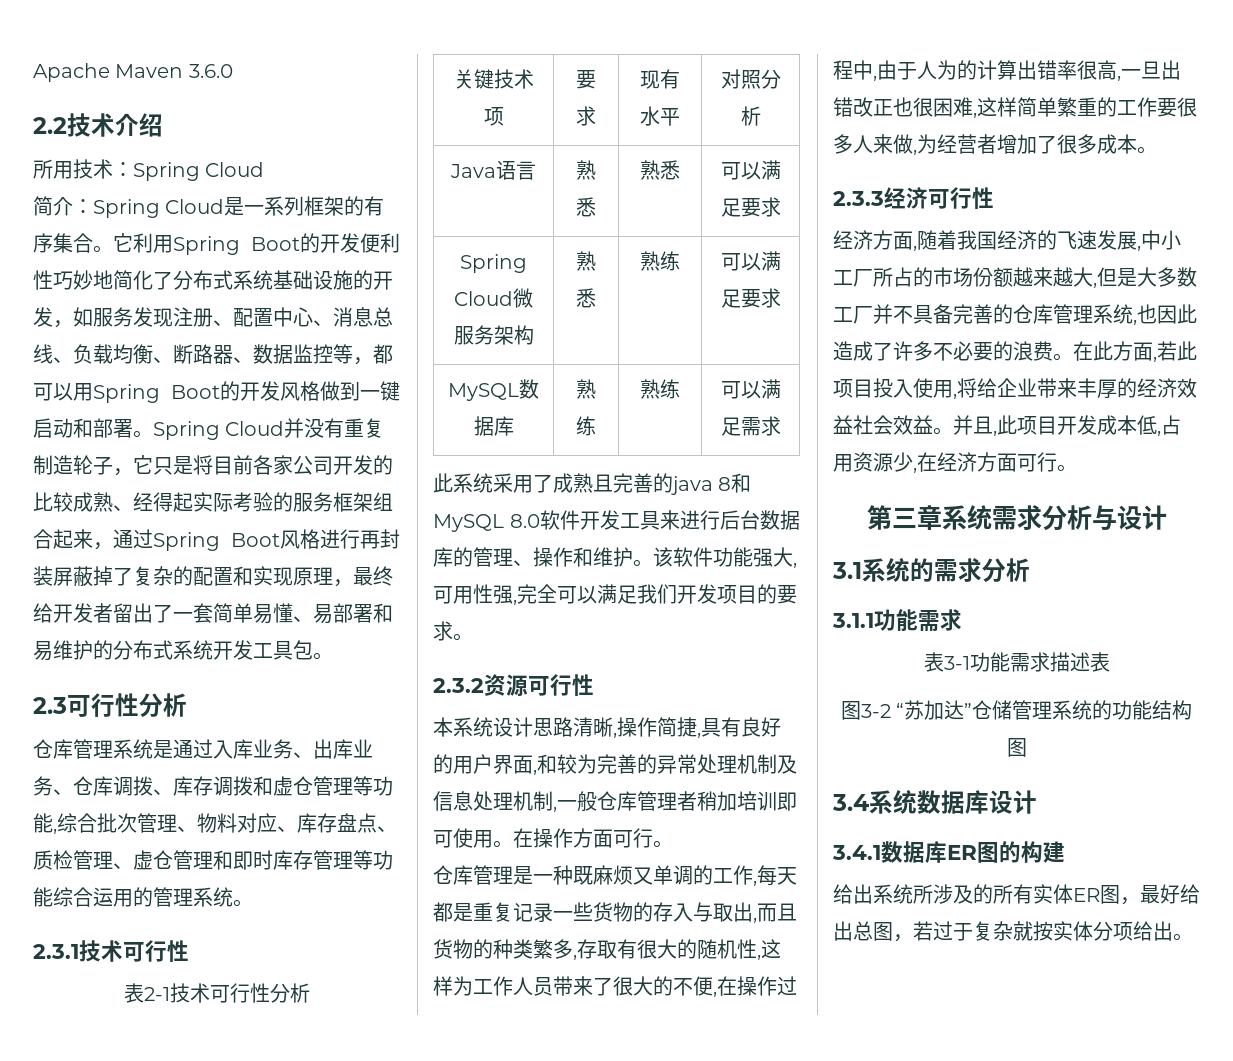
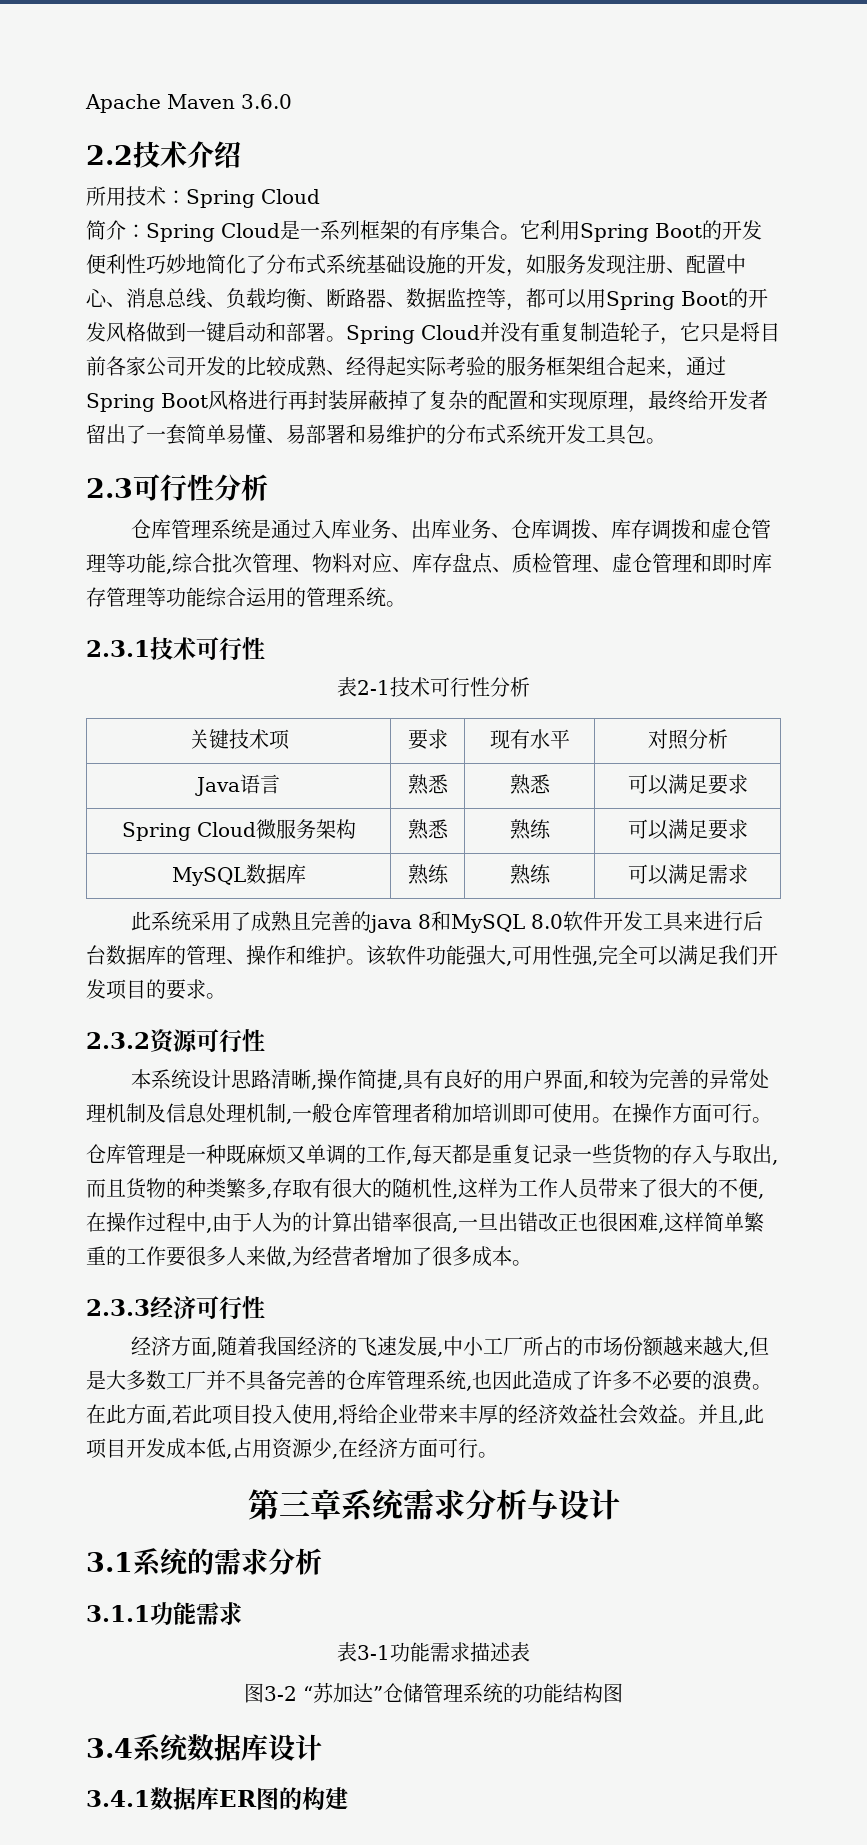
[833,884,1200,905] [833,921,1193,942] // 给出系统所涉及的所有实体ER图，最好给出总图，若过于复杂就按实体分项给出。 -> (348, 1798) none

